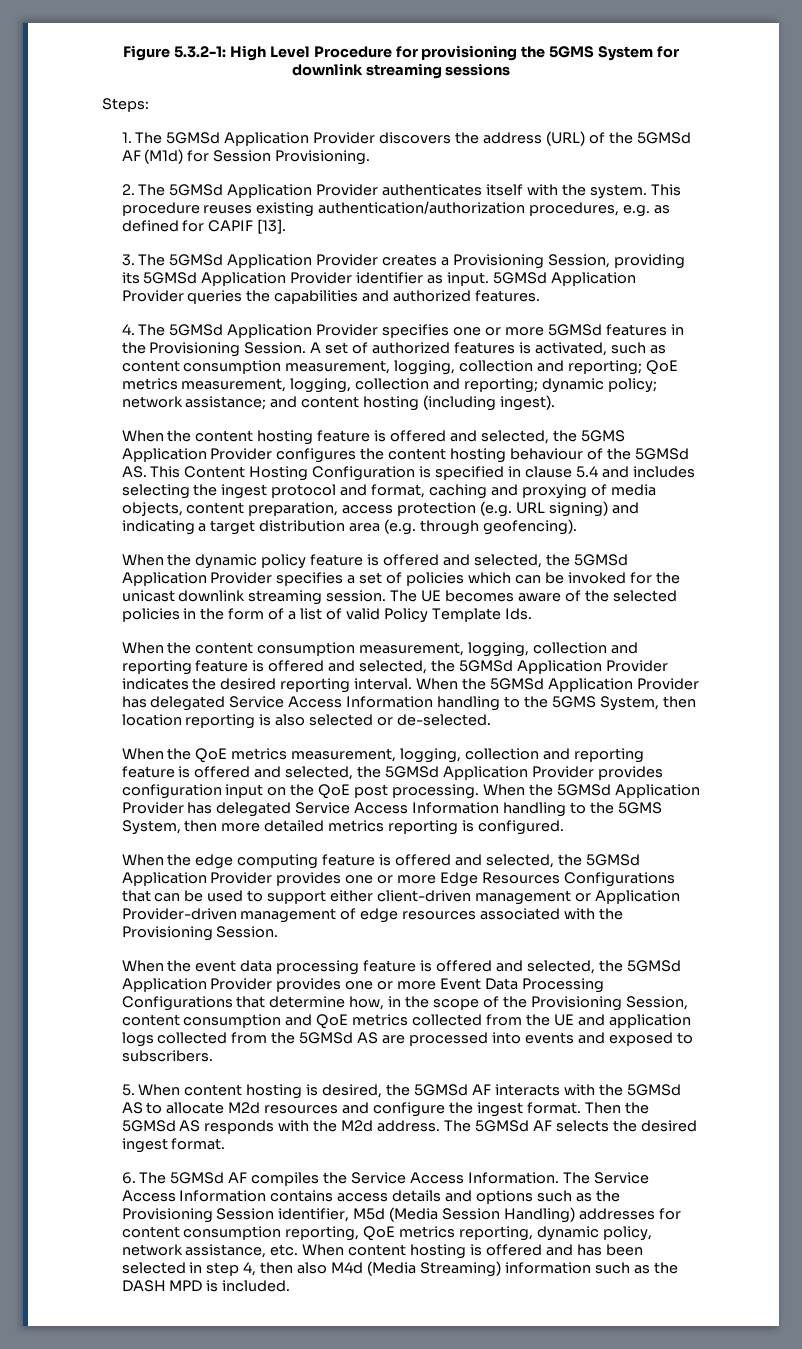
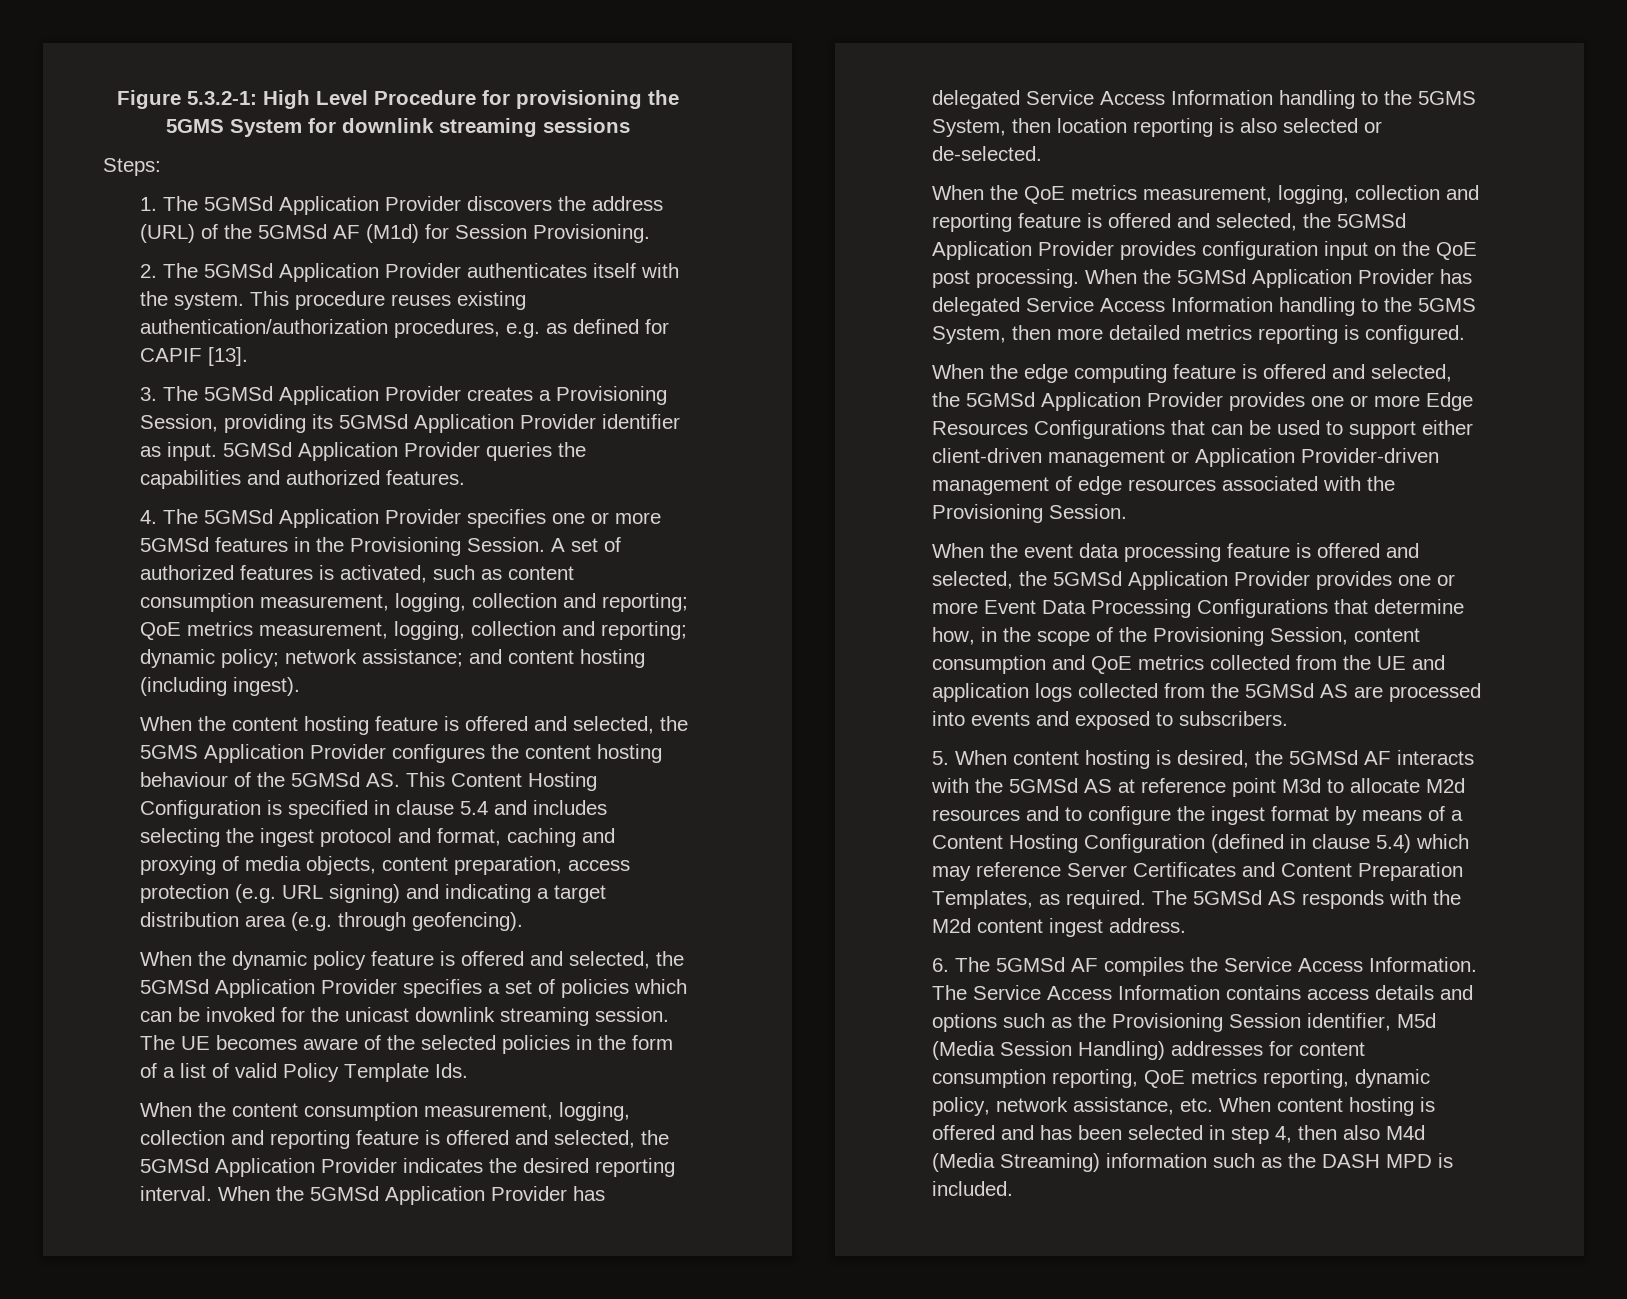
(143, 1108) none -> [1118,778,1322,797] at reference point M3d
(370, 1108) none -> [1065,807,1083,821] to
[526,1102,649,1114] format. Then the -> [1271,806,1464,825] [932,834,1470,853] [932,862,1464,881] [932,890,1188,909] format by means of a Content Hosting Configuration (defined in clause 5.4) which may reference Server Certificates and Content Preparation Templates, as required. The
(374, 1126) none -> [977,918,1104,937] content ingest
[443,1120,697,1132] [121,1138,226,1153] The 5GMSd AF selects the desired ingest format. -> (1187, 925) none

